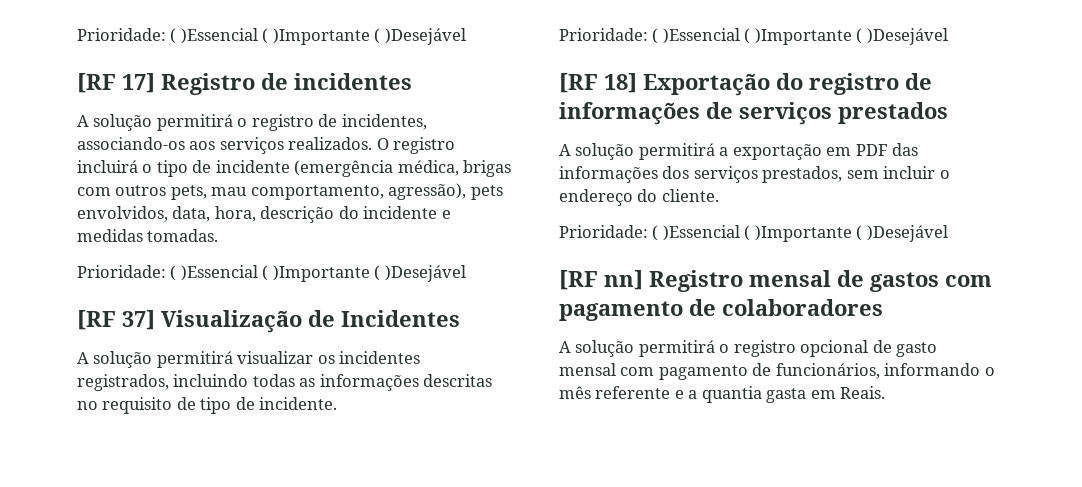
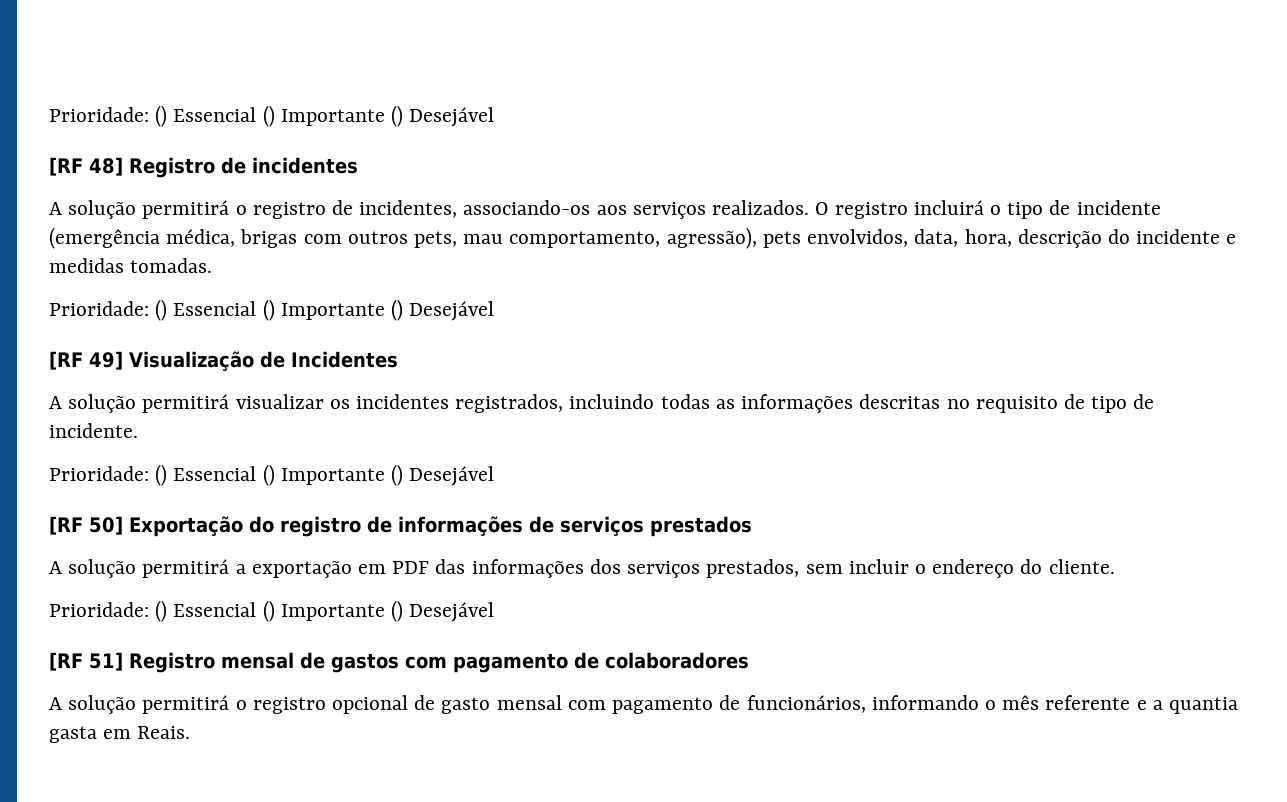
[77,28,466,45] [77,73,155,93] Prioridade: ( )Essencial ( )Importante ( )Desejável // [RF 17] -> [49,105,495,127] [49,157,123,176] Prioridade: () Essencial () Importante () Desejável // [RF 48]
[170,265,466,282] [77,310,155,330] ( )Essencial ( )Importante ( )Desejável // [RF 37] -> [155,299,495,321] [49,351,123,370] () Essencial () Importante () Desejável // [RF 49]
[652,28,948,45] [559,73,637,93] ( )Essencial ( )Importante ( )Desejável // [RF 18] -> [155,464,495,486] [49,516,123,535] () Essencial () Importante () Desejável // [RF 50]
[652,225,948,242] [559,270,643,290] ( )Essencial ( )Importante ( )Desejável // [RF nn] -> [155,600,495,622] [49,652,123,671] () Essencial () Importante () Desejável // [RF 51]

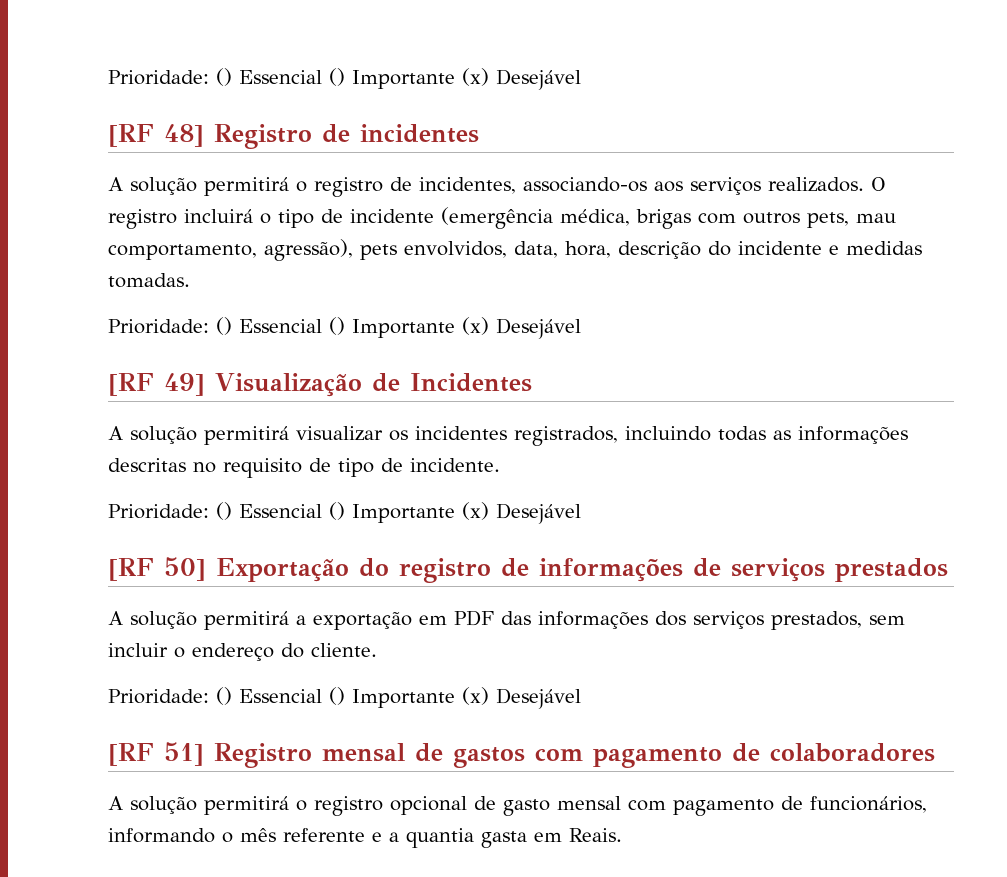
[49,105,404,127] Prioridade: () Essencial () Importante () -> [108,68,489,89] Prioridade: () Essencial () Importante (x)
[391,299,404,321] () -> [462,317,489,335] (x)
[391,464,404,486] () -> [462,502,489,520] (x)
[391,600,404,622] () -> [462,687,489,705] (x)

